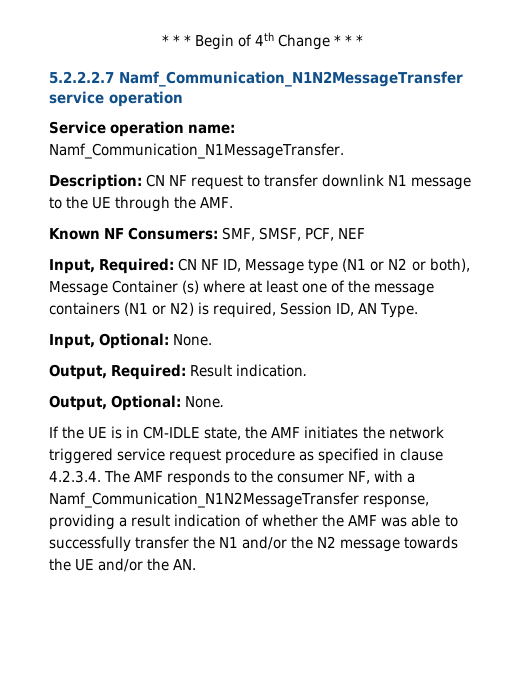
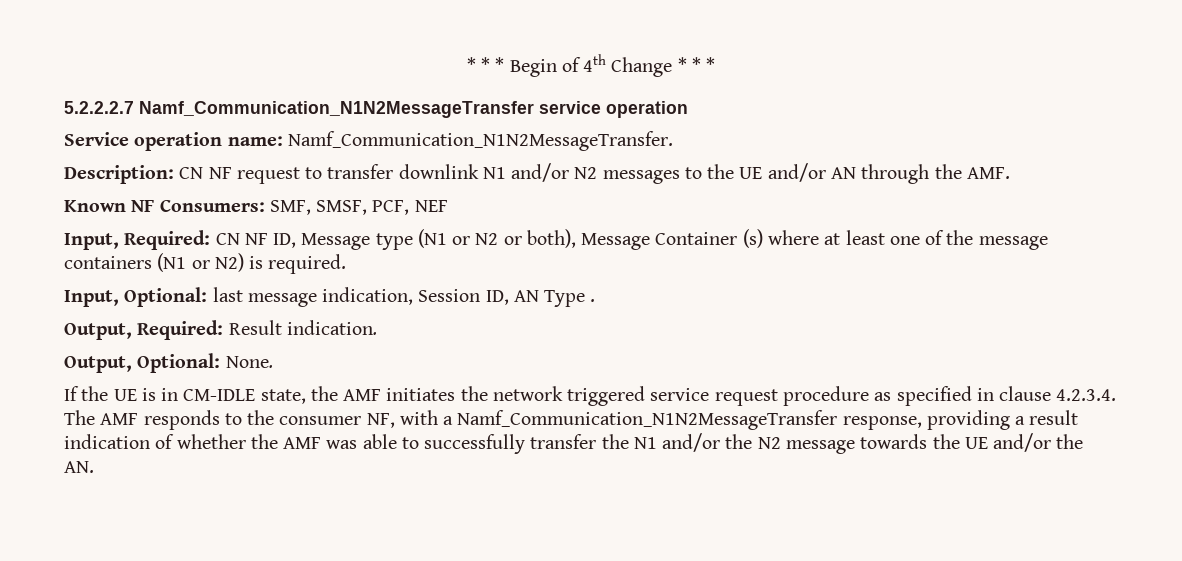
[49,143,344,159] Namf_Communication_N1MessageTransfer. -> [287,131,673,151] Namf_Communication_N1N2MessageTransfer.
[411,177,472,190] message -> [511,163,680,184] and/or N2 messages
(112, 203) none -> [767,163,856,182] and/or AN
[213,302,419,318] [49,333,213,349] required, Session ID, AN Type. // Input, Optional: None. -> [268,254,347,274] [64,287,596,307] required. // Input, Optional: last message indication, Session ID, AN Type .

